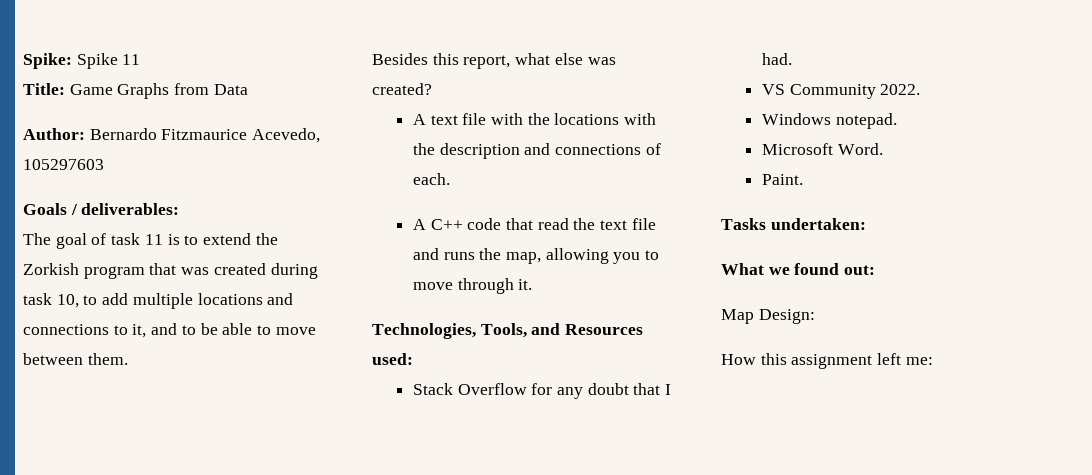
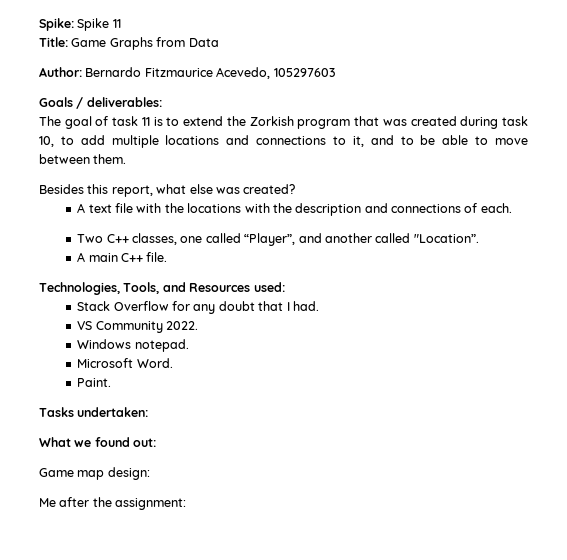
[412,218,656,230] [412,248,660,264] [412,278,533,294] A C++ code that read the text file and runs the map, allowing you to move through it. -> [77,233,479,246] [77,252,168,262] Two C++ classes, one called “Player”, and another called "Location”. // A main C++ file.
[721,309,815,324] [721,353,933,369] Map Design: // How this assignment left me: -> [39,467,150,480] [39,497,187,510] Game map design: // Me after the assignment:

